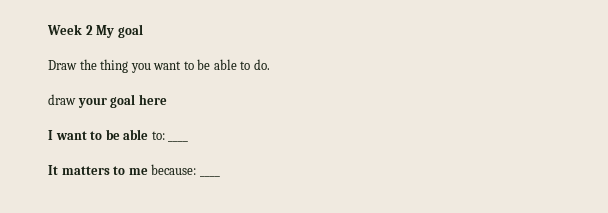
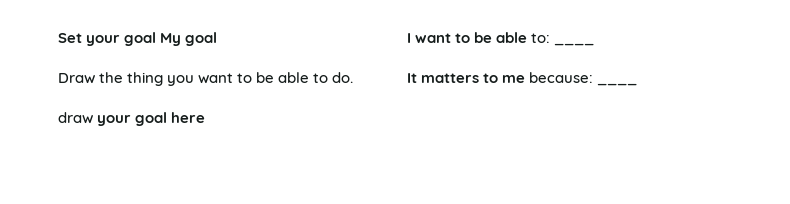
[47,24,93,35] Week 2 -> [58,32,157,46] Set your goal

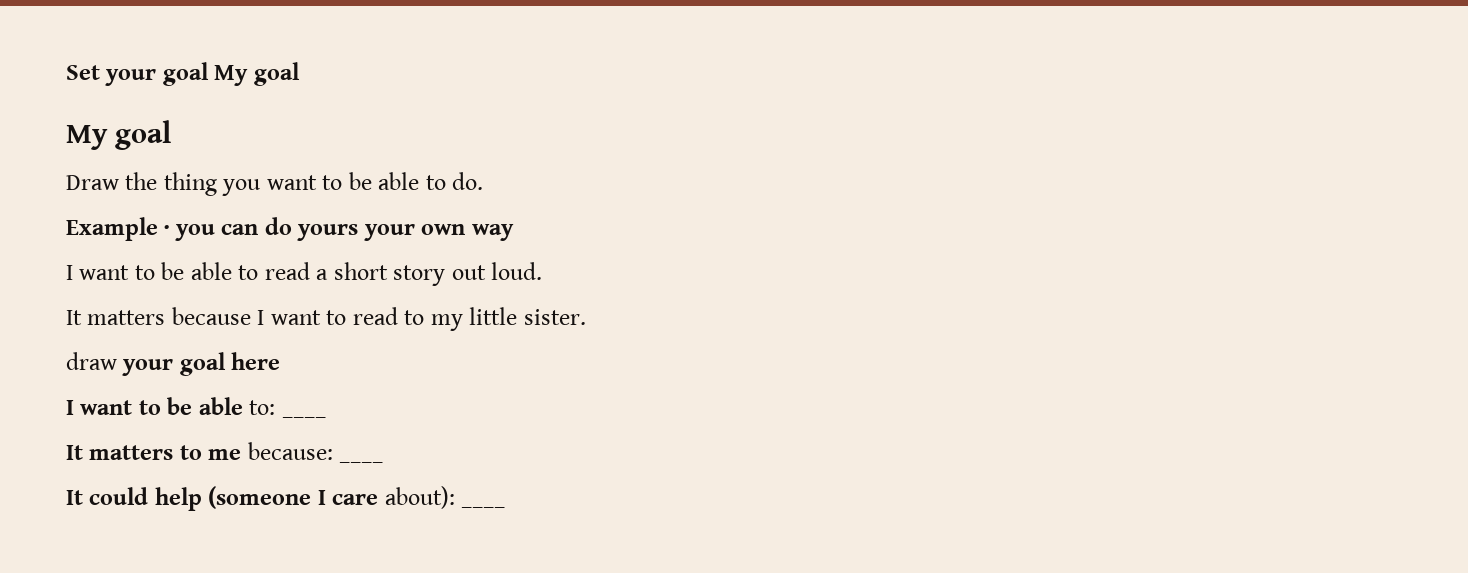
(218, 39) none -> [66,120,172,150] // My goal
(354, 77) none -> [66,217,514,241] [66,262,543,286] [66,307,586,331] // Example · you can do yours your own way // I want to be able to read a short story out loud. // It matters because I want to read to my little sister.
(638, 84) none -> [66,486,506,511] // It could help (someone I care about): ____

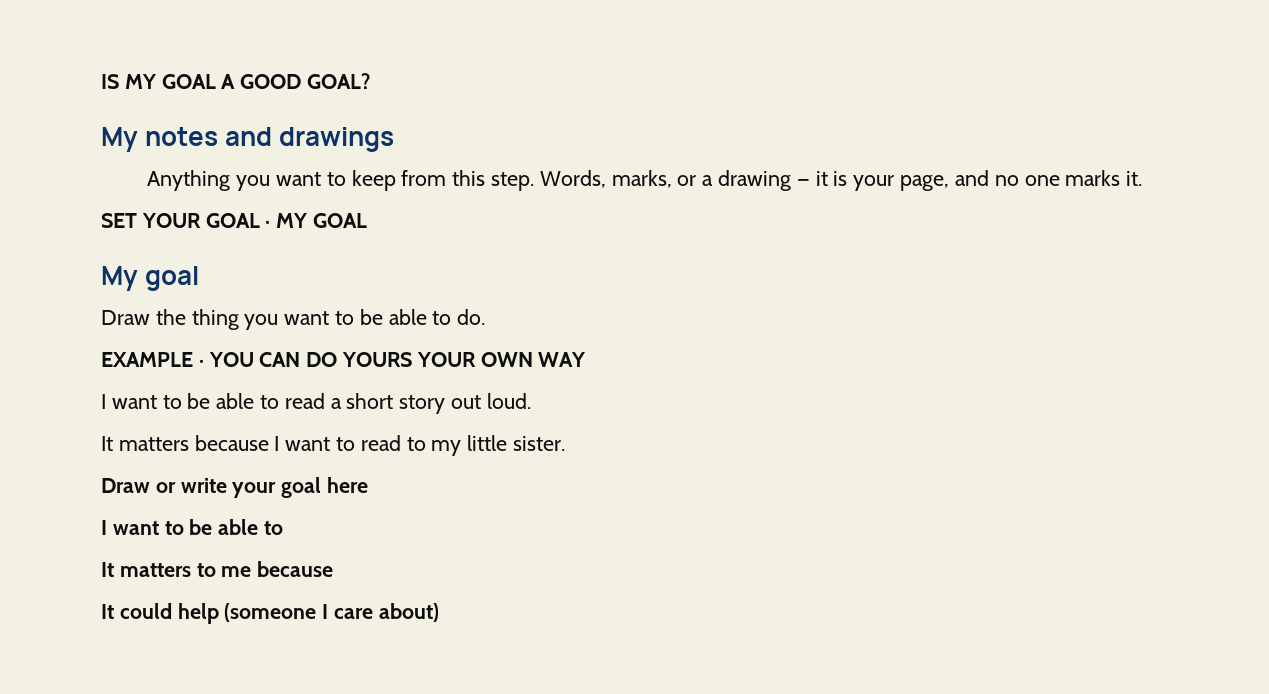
[66,62,300,86] Set your goal My goal -> [101,73,372,89] [101,127,395,152] [147,170,1143,191] [101,213,368,228] IS MY GOAL A GOOD GOAL? // My notes and drawings // Anything you want to keep from this step. Words, marks, or a drawing — it is your page, and no one marks it. // SET YOUR GOAL · MY GOAL
[66,217,514,241] Example · you can do yours your own way -> [101,352,586,367] EXAMPLE · YOU CAN DO YOURS YOUR OWN WAY
[66,352,117,370] draw -> [101,478,227,493] Draw or write
[249,400,276,415] [281,415,326,418] to: ____ -> [264,521,284,535] to
[247,442,333,460] [339,460,384,463] because: ____ -> [257,561,334,577] because
[384,486,506,509] about): ____ -> [378,603,439,622] about)

